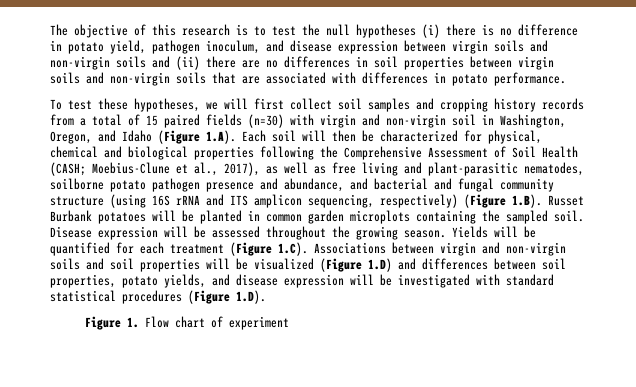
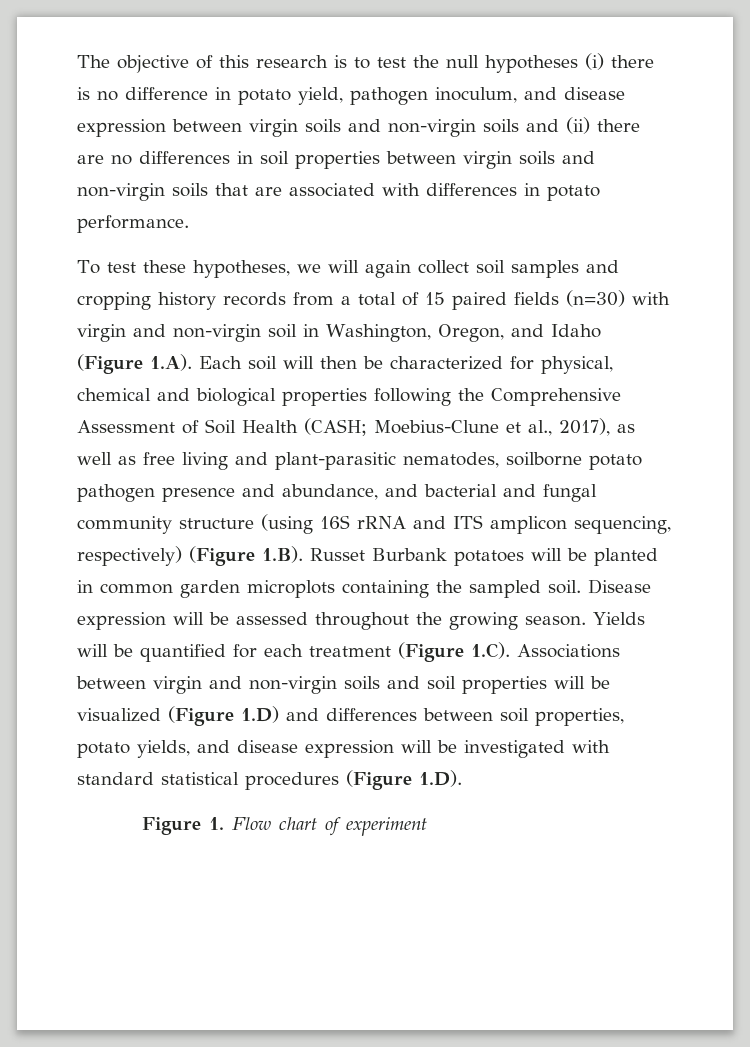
[254,98,284,110] first -> [364,260,411,278] again

